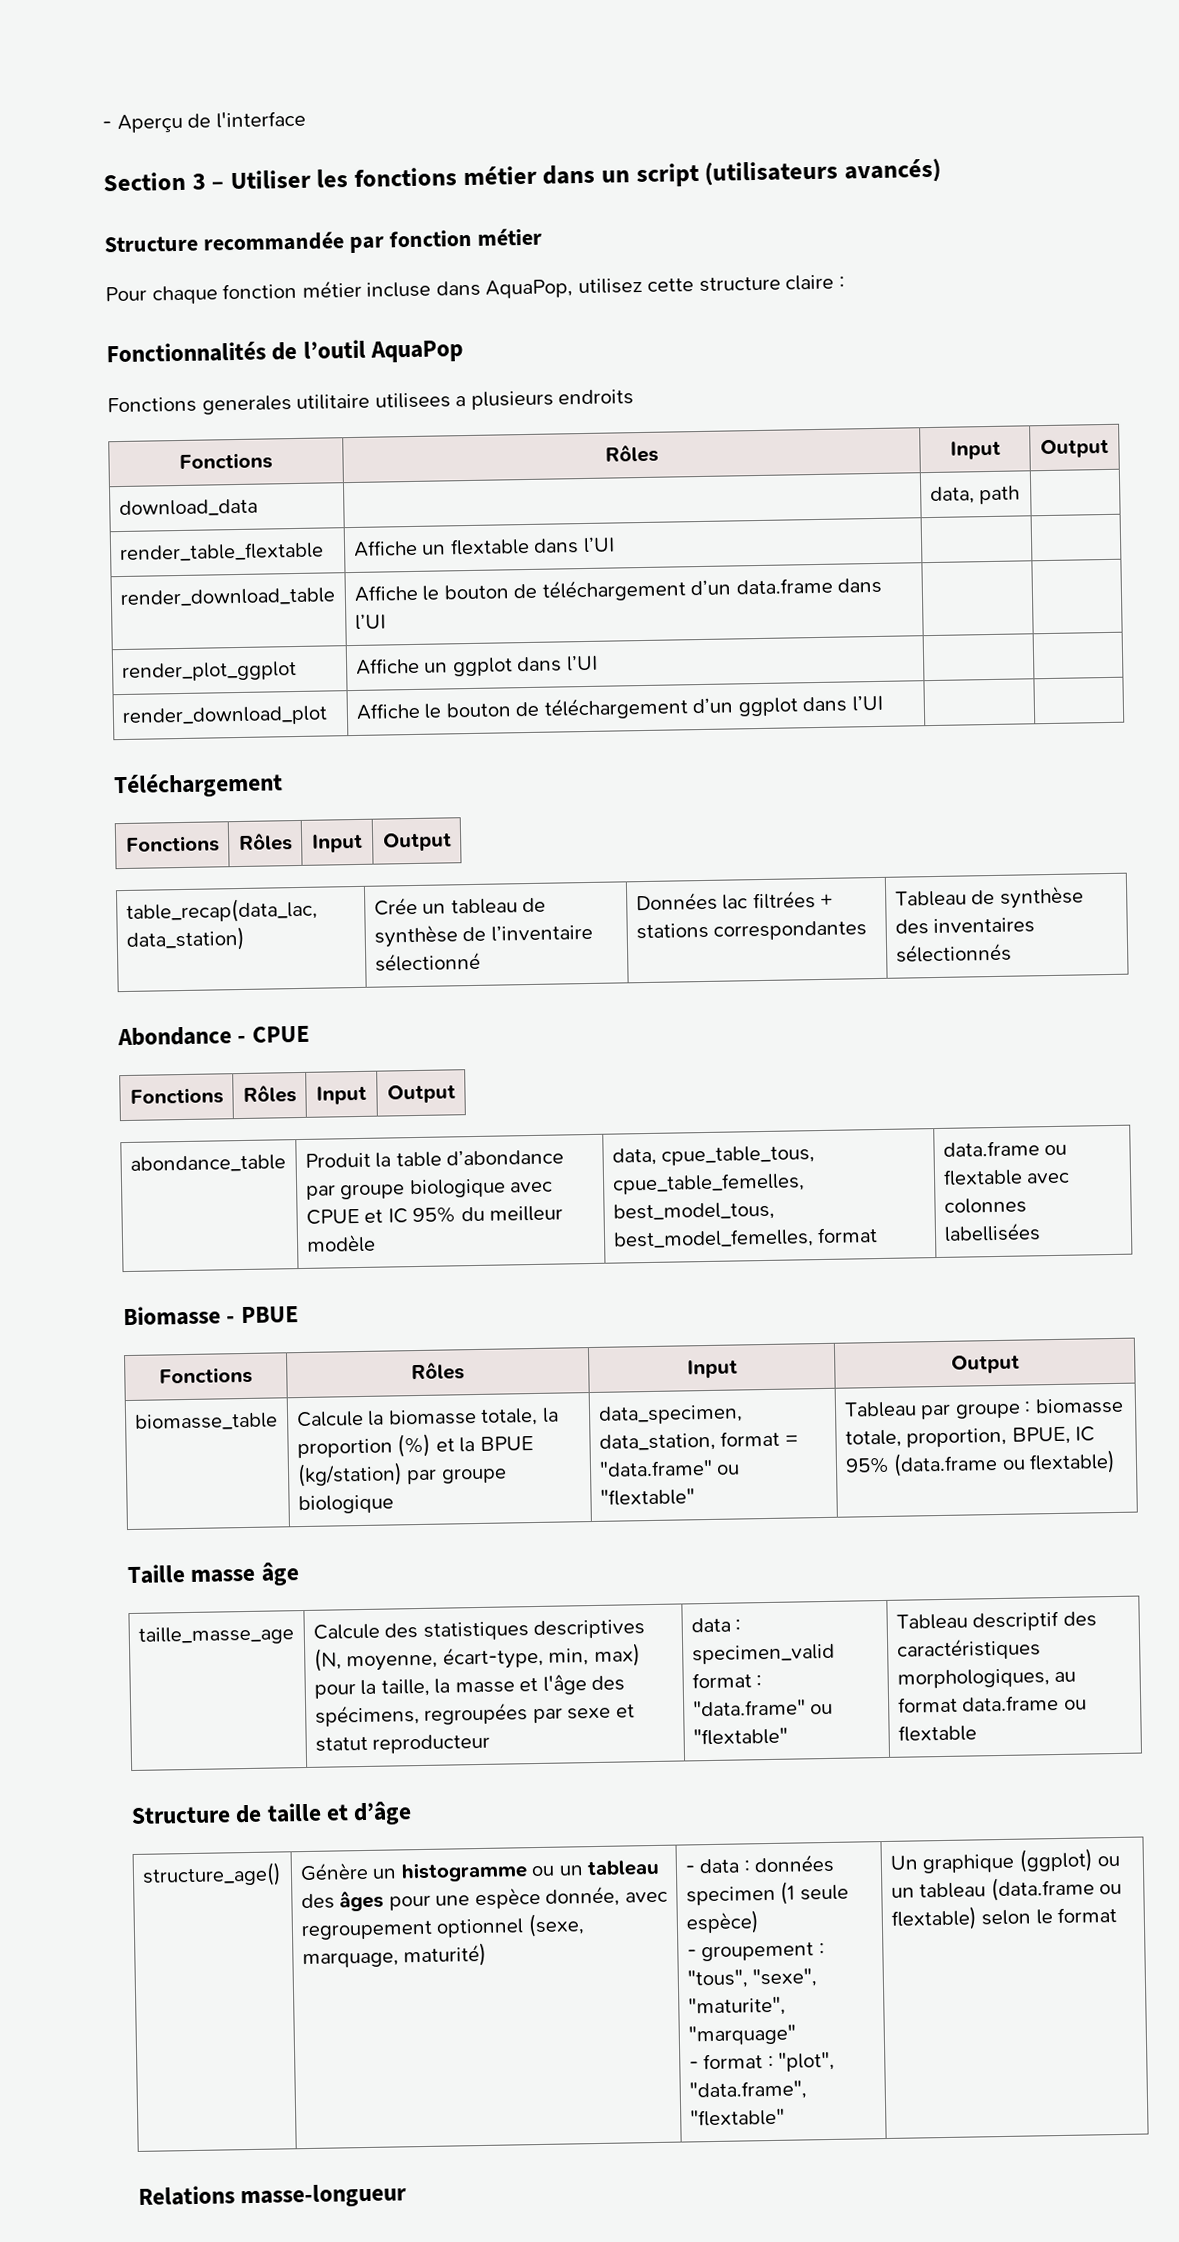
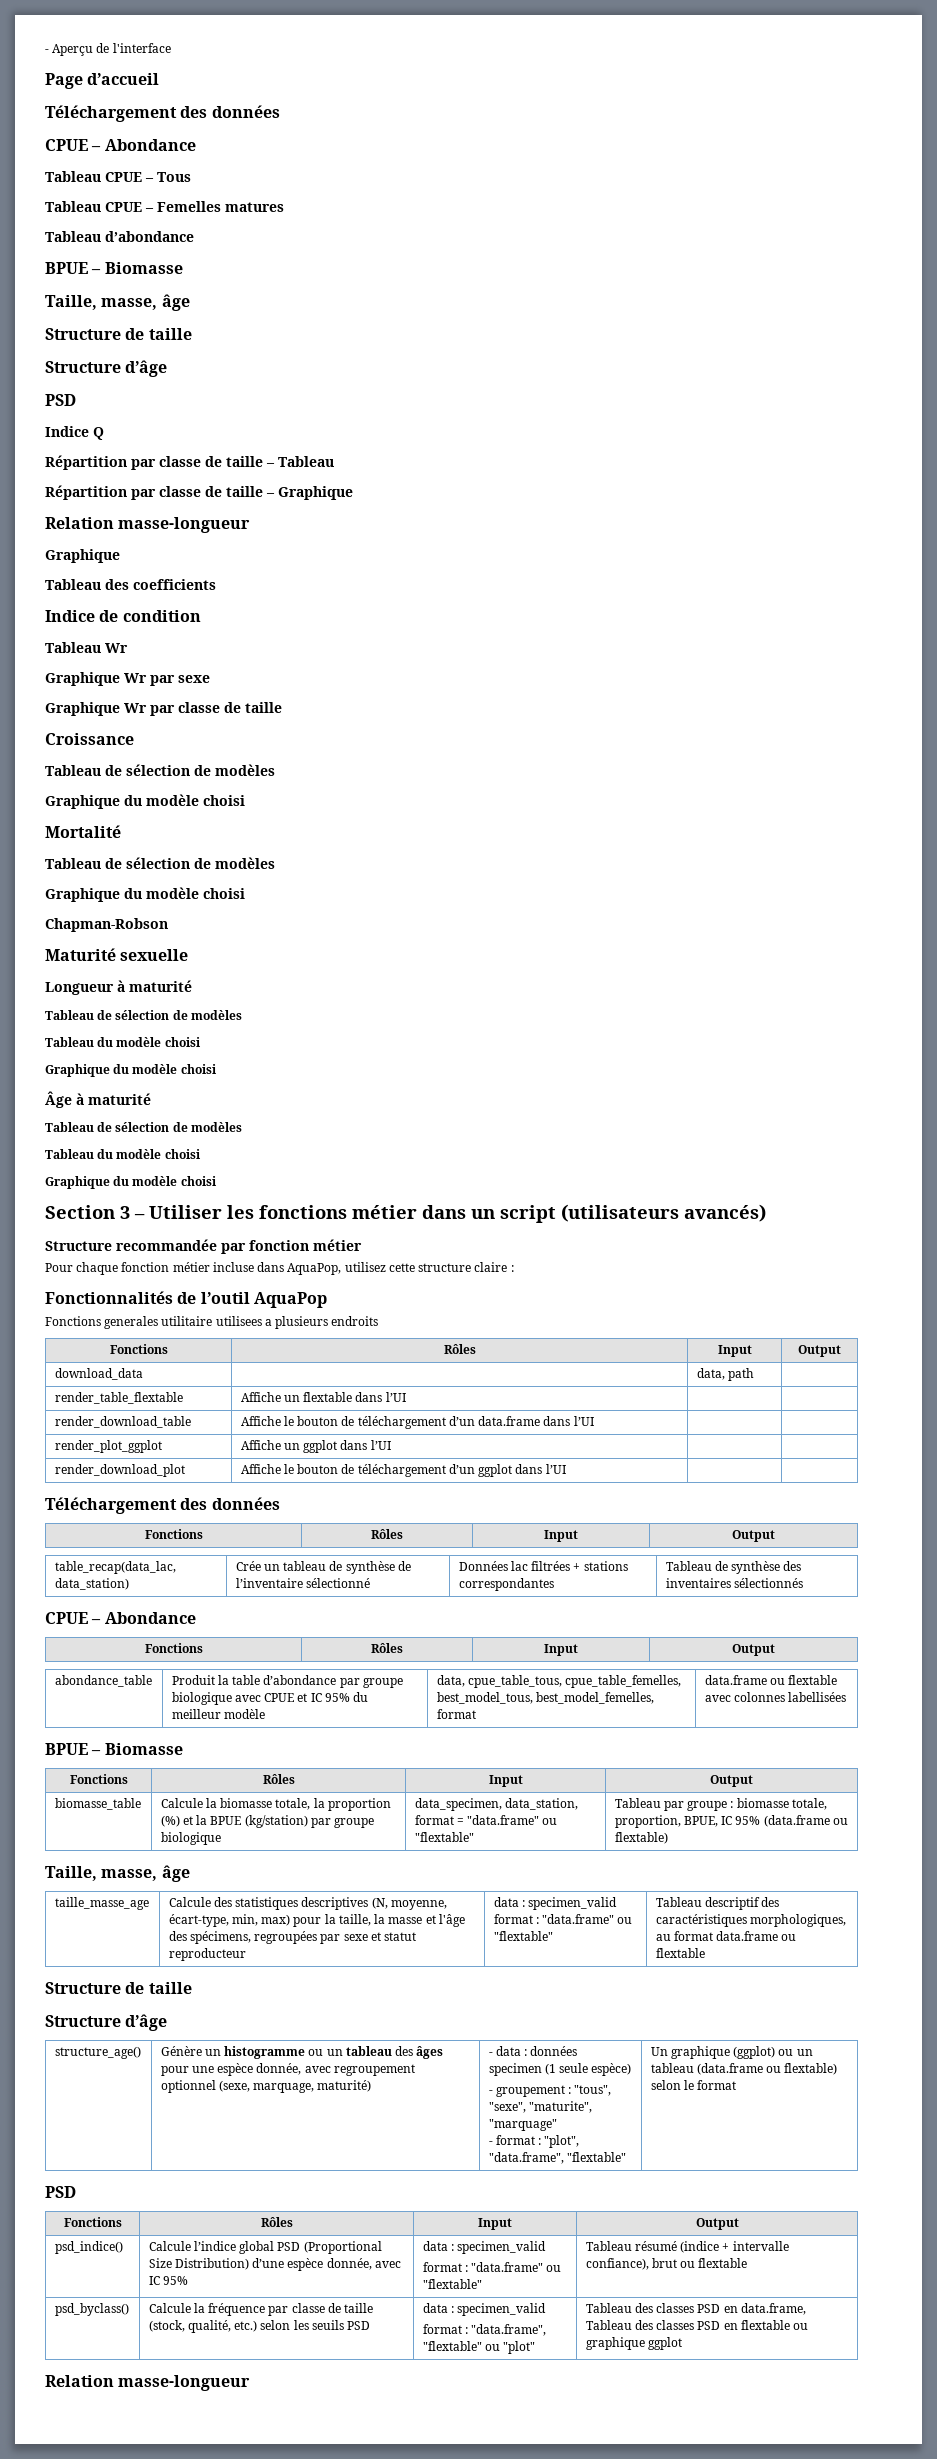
(306, 119) none -> [45,73,160,89] [45,105,280,122] [45,139,196,151] [45,171,191,182] [45,201,284,212] [45,231,194,242] [45,262,183,274] [45,294,190,311] [45,328,192,340] [45,360,168,377] [45,394,76,406] [45,426,104,440] [45,455,334,470] [45,485,353,500] [45,517,251,533] [45,549,120,563] [45,579,216,590] [45,610,201,622] [45,642,128,653] [45,672,210,686] [45,702,282,716] [45,733,134,745] [45,764,275,776] [45,794,245,809] [45,825,121,838] [45,857,275,869] [45,887,245,902] [45,918,168,932] [45,948,189,961] [45,980,192,995] [45,1010,242,1020] [45,1037,201,1047] [45,1064,217,1077] [45,1091,151,1108] [45,1122,242,1132] [45,1149,201,1159] [45,1176,217,1189] // Page d’accueil // Téléchargement des données // CPUE – Abondance // Tableau CPUE – Tous // Tableau CPUE – Femelles matures // Tableau d’abondance // BPUE – Biomasse // Taille, masse, âge // Structure de taille // Structure d’âge // PSD // Indice Q // Répartition par classe de taille – Tableau // Répartition par classe de taille – Graphique // Relation masse-longueur // Graphique // Tableau des coefficients // Indice de condition // Tableau Wr // Graphique Wr par sexe // Graphique Wr par classe de taille // Croissance // Tableau de sélection de modèles // Graphique du modèle choisi // Mortalité // Tableau de sélection de modèles // Graphique du modèle choisi // Chapman-Robson // Maturité sexuelle // Longueur à maturité // Tableau de sélection de modèles // Tableau du modèle choisi // Graphique du modèle choisi // Âge à maturité // Tableau de sélection de modèles // Tableau du modèle choisi // Graphique du modèle choisi
(283, 785) none -> [180,1497,280,1510] des données
[117,1025,310,1047] Abondance - CPUE -> [45,1612,196,1624] CPUE – Abondance
[123,1305,299,1327] Biomasse - PBUE -> [45,1743,183,1755] BPUE – Biomasse
[127,1564,256,1585] Taille masse -> [45,1866,158,1881] Taille, masse,
[326,1804,350,1821] et -> [45,2015,121,2027] // Structure
[138,2185,235,2206] Relations -> [45,2186,76,2198] [63,2217,122,2227] [260,2217,293,2227] [478,2218,512,2230] [695,2218,739,2230] [54,2241,123,2254] [148,2241,382,2254] [148,2258,401,2271] [148,2276,188,2285] [422,2241,547,2254] [422,2262,562,2272] [422,2279,482,2289] [585,2241,789,2253] [585,2258,748,2270] [54,2303,129,2316] [148,2303,374,2316] [148,2320,371,2333] [422,2303,547,2316] [422,2324,547,2336] [422,2341,536,2354] [585,2303,806,2315] [585,2320,809,2330] [585,2337,682,2350] [45,2375,114,2387] PSD // Fonctions | Rôles | Input | Output // psd_indice() | Calcule l’indice global PSD (Proportional Size Distribution) d’une espèce donnée, avec IC 95% | data : specimen_valid // format : "data.frame" ou "flextable" | Tableau résumé (indice + intervalle confiance), brut ou flextable // psd_byclass() | Calcule la fréquence par classe de taille (stock, qualité, etc.) selon les seuils PSD | data : specimen_valid // format : "data.frame", "flextable" ou "plot" | Tableau des classes PSD en data.frame, Tableau des classes PSD en flextable ou graphique ggplot // Relation

